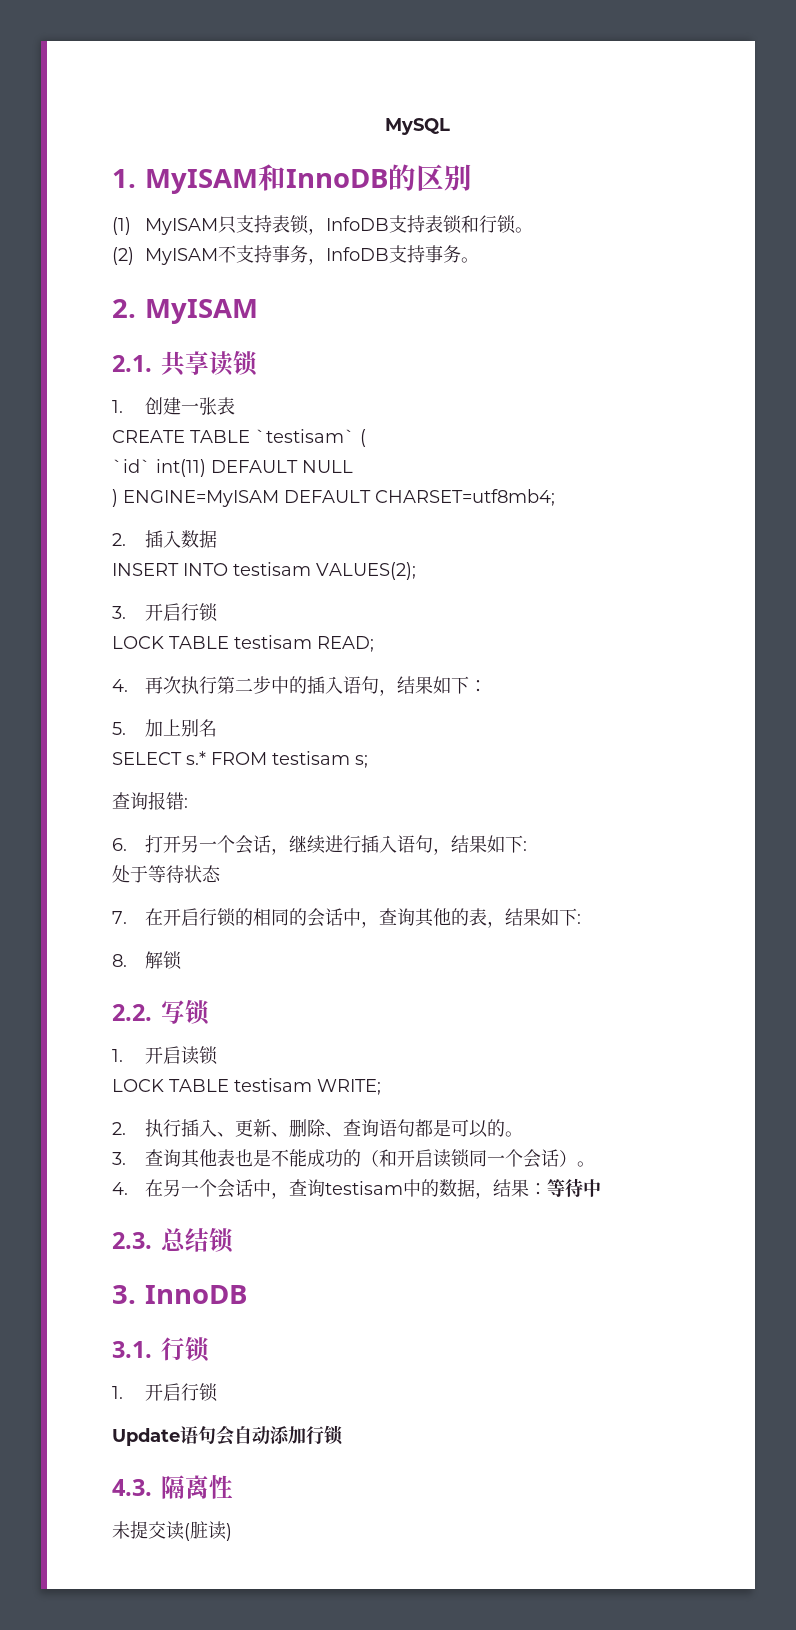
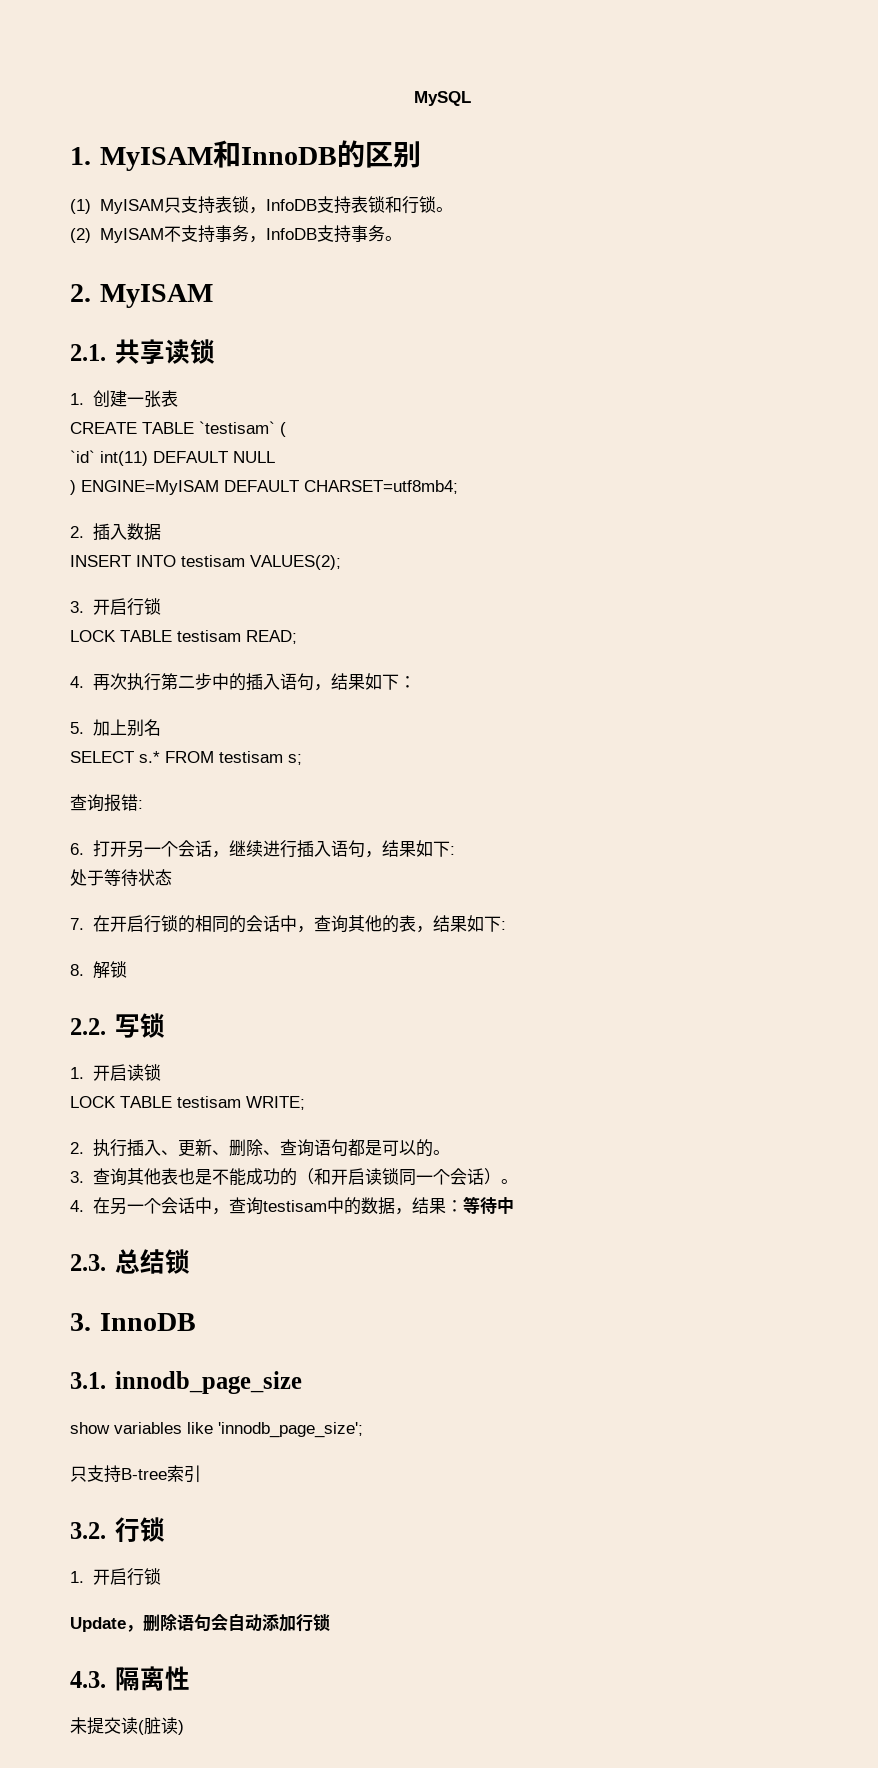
(152, 1349) none -> [114,1371,302,1394] [70,1422,363,1438] [70,1465,201,1483] [70,1522,106,1539] innodb_page_size // show variables like 'innodb_page_size'; // 只支持B-tree索引 // 3.2.
(180, 1437) none -> [126,1614,177,1632] ，删除

